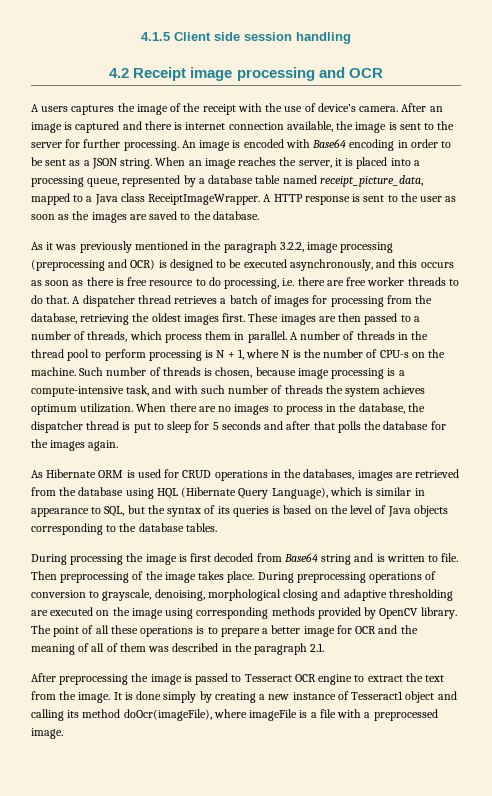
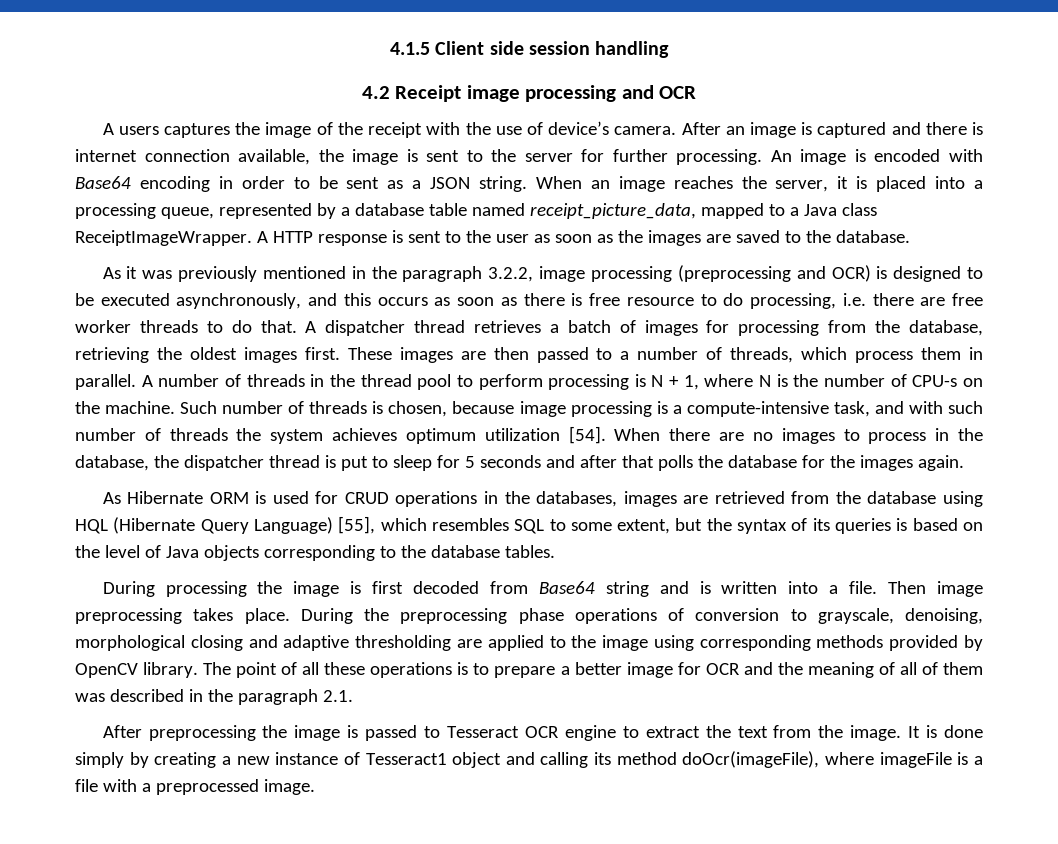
[80,403,134,413] utilization. -> [484,426,606,444] utilization [54].
[271,487,425,499] [31,506,125,517] Language), which is similar in appearance to SQL, -> [253,516,671,534] Language) [55], which resembles SQL to some extent,
[428,553,459,562] [31,571,366,583] to file. Then preprocessing of the image takes place. During preprocessing -> [788,581,983,597] [75,608,564,624] into a file. Then image preprocessing takes place. During the preprocessing phase
[50,607,110,616] executed on -> [487,635,566,651] applied to

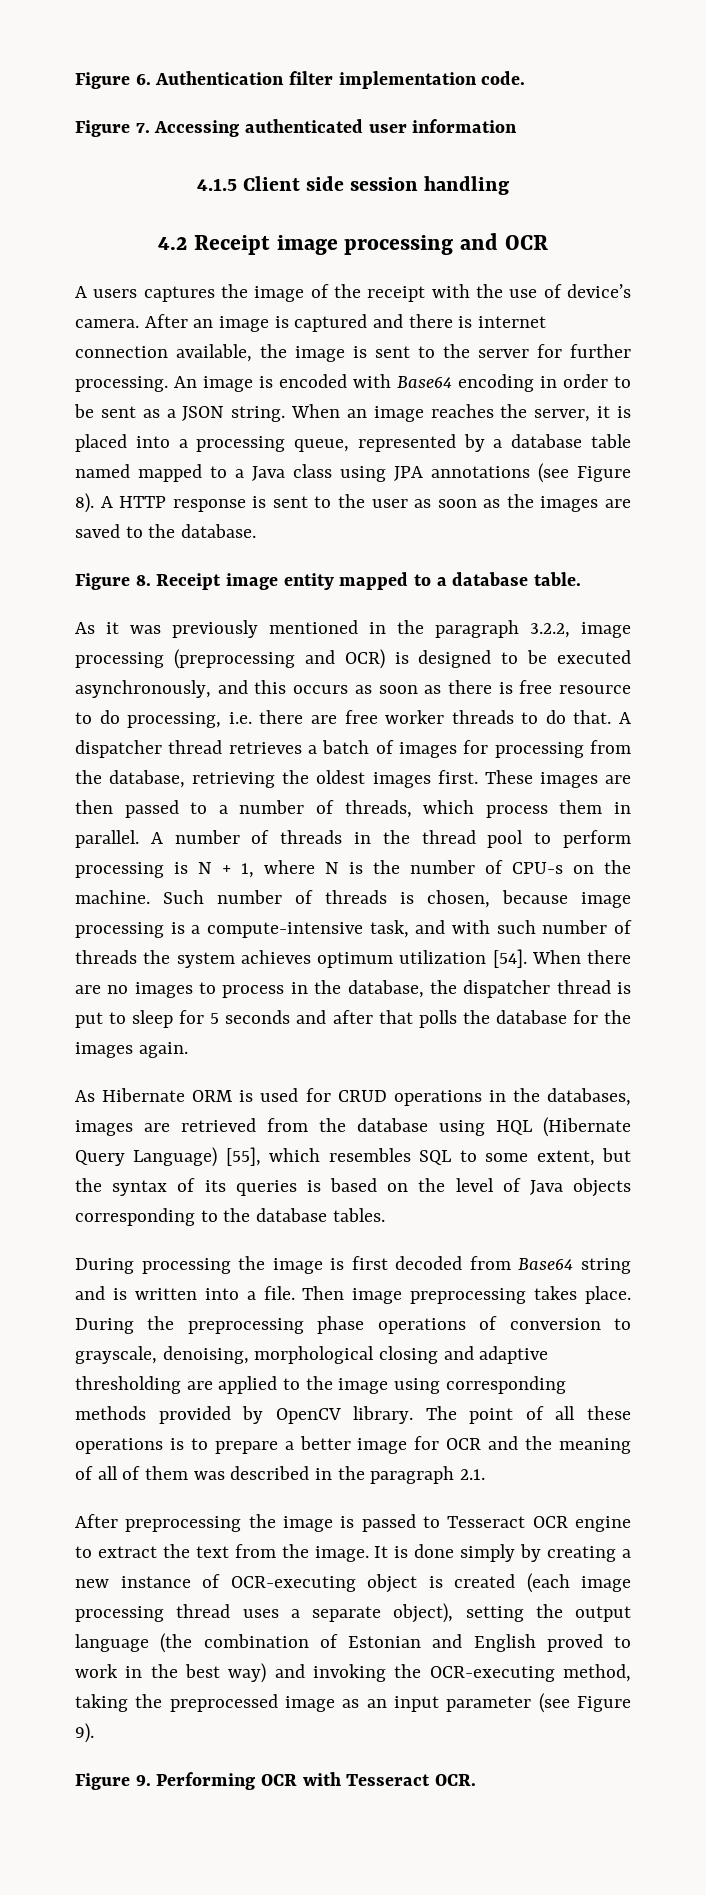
(389, 48) none -> [75,71,526,89] [75,119,518,137] Figure 6. Authentication filter implementation code. // Figure 7. Accessing authenticated user information //
[529,203,696,219] receipt_picture_data, -> (130, 471) none
[75,230,252,246] ReceiptImageWrapper. -> [340,463,631,483] [75,493,94,513] using JPA annotations (see Figure 8).
(910, 236) none -> [75,572,582,590] // Figure 8. Receipt image entity mapped to a database table.
[365,751,983,768] [75,779,315,795] Tesseract1 object and calling its method doOcr(imageFile), where imageFile is a file with a preprocessed image. -> [230,1573,631,1593] [75,1603,631,1623] [75,1633,631,1653] [75,1663,631,1683] [75,1693,631,1713] [75,1723,94,1743] [75,1772,477,1790] OCR-executing object is created (each image processing thread uses a separate object), setting the output language (the combination of Estonian and English proved to work in the best way) and invoking the OCR-executing method, taking the preprocessed image as an input parameter (see Figure 9). // Figure 9. Performing OCR with Tesseract OCR.

